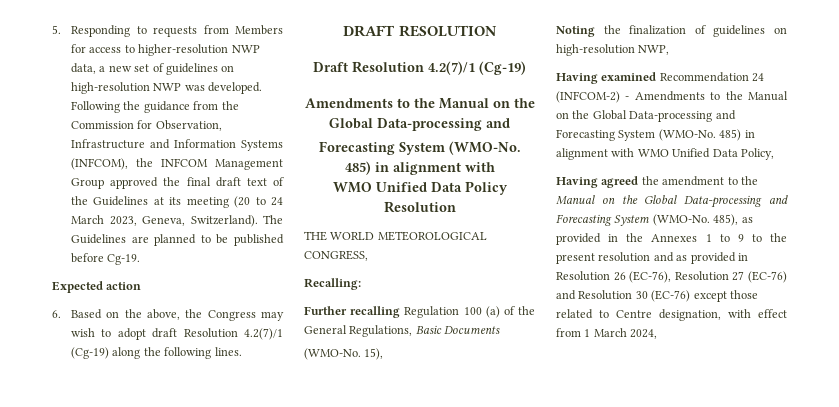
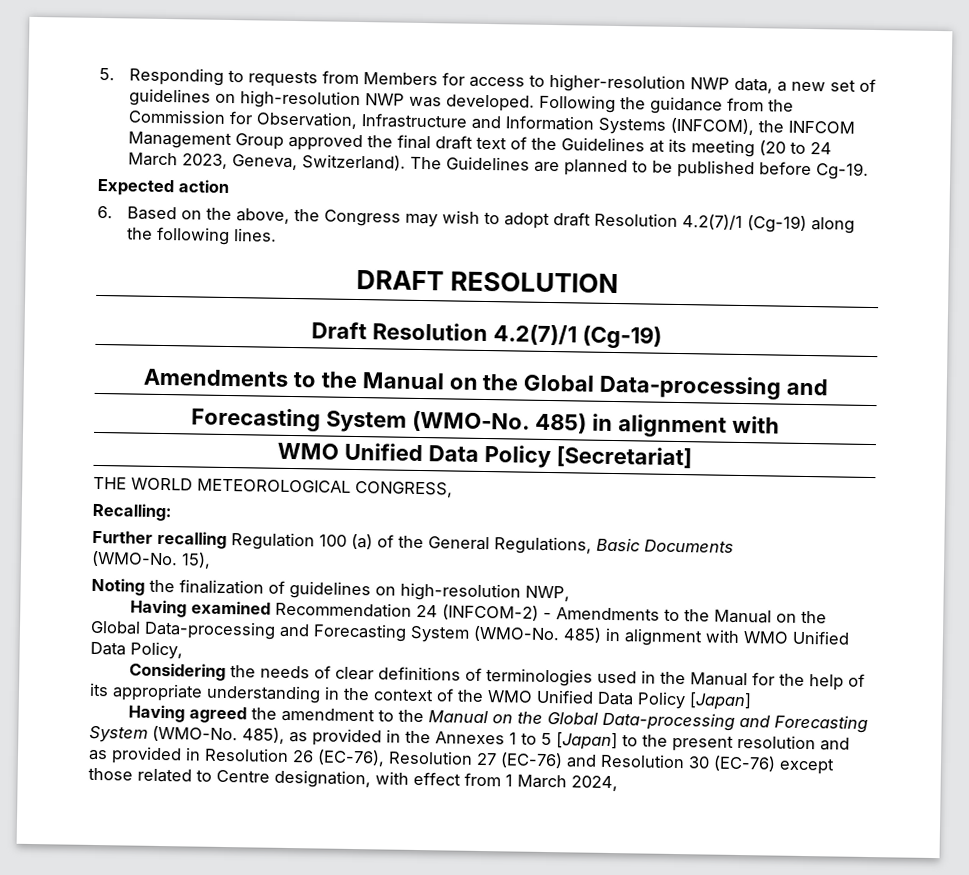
[383,201,456,213] Resolution -> [555,446,692,469] [Secretariat]
(774, 154) none -> [129,662,866,691] [89,682,752,711] // Considering the needs of clear definitions of terminologies used in the Manual for the help of its appropriate understanding in the context of the WMO Unified Data Policy [Japan]
[737,234,744,242] 9 -> [541,732,618,751] 5 [Japan]

